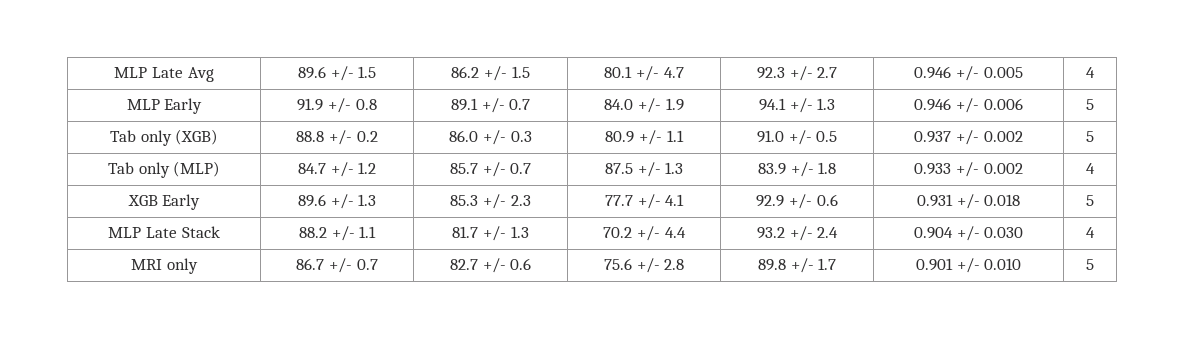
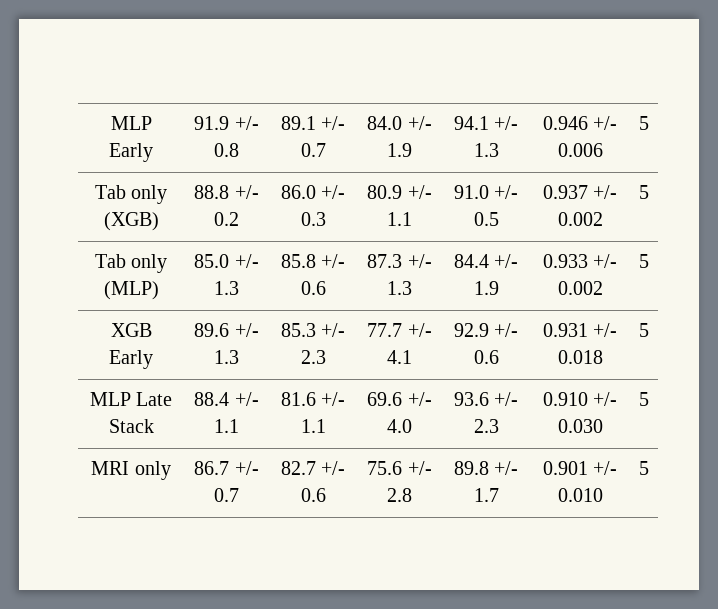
[114,67,214,82] [297,66,377,81] [451,66,530,81] [604,66,684,81] [756,66,838,81] [914,66,1023,81] [1086,67,1095,78] [126,99,160,110] MLP Late Avg | 89.6 +/- 1.5 | 86.2 +/- 1.5 | 80.1 +/- 4.7 | 92.3 +/- 2.7 | 0.946 +/- 0.005 | 4 // MLP -> [110,116,152,130] MLP
[297,162,377,177] [449,162,532,177] [604,162,684,177] [757,162,837,177] 84.7 +/- 1.2 | 85.7 +/- 0.7 | 87.5 +/- 1.3 | 83.9 +/- 1.8 -> [194,254,259,268] [214,281,239,295] [280,254,346,268] [300,281,326,295] [367,254,432,268] [387,281,412,295] [453,254,519,268] [473,281,499,295] 85.0 +/- 1.3 | 85.8 +/- 0.6 | 87.3 +/- 1.3 | 84.4 +/- 1.9
[1086,163,1095,174] 4 -> [639,254,649,268] 5
[298,226,377,241] [452,226,529,241] [603,226,686,241] [756,226,839,241] [913,227,953,239] 88.2 +/- 1.1 | 81.7 +/- 1.3 | 70.2 +/- 4.4 | 93.2 +/- 2.4 | 0.904 -> [194,392,259,406] [214,419,239,433] [280,392,346,406] [300,419,326,433] [367,392,432,406] [387,419,412,433] [453,392,519,406] [473,419,499,433] [542,392,588,406] 88.4 +/- 1.1 | 81.6 +/- 1.1 | 69.6 +/- 4.0 | 93.6 +/- 2.3 | 0.910
[1086,227,1095,238] 4 -> [639,392,649,406] 5

